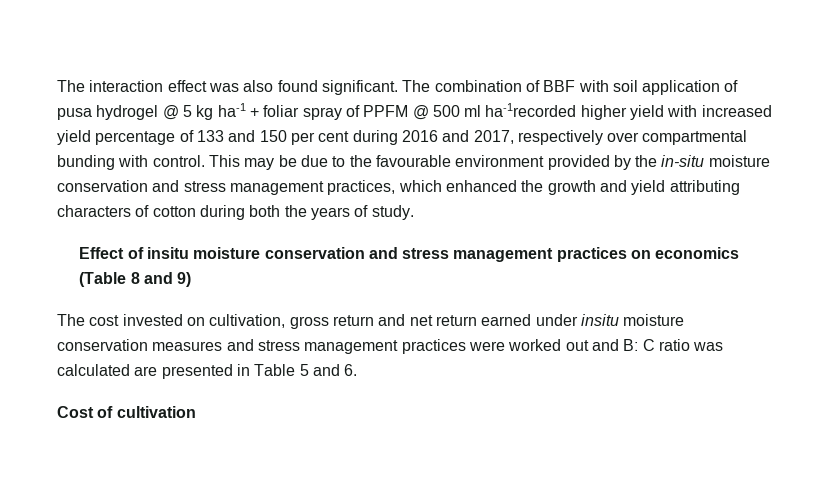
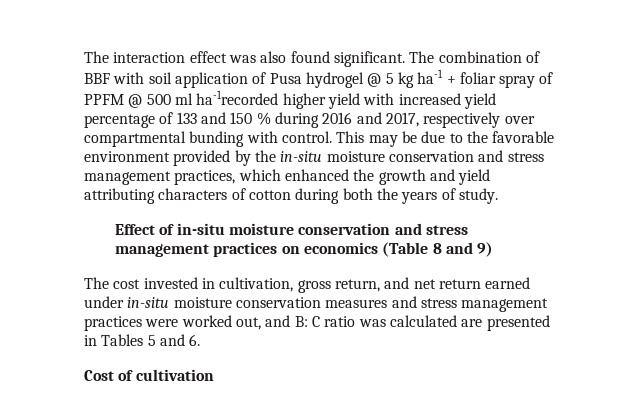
[57,108,92,120] pusa -> [269,73,302,84] Pusa
[290,131,350,145] per cent -> [256,112,271,125] %
[375,155,451,167] favourable -> [492,131,555,143] favorable
[146,247,189,259] insitu -> [176,223,225,235] in-situ
[186,317,205,326] on -> [201,278,215,289] in
[332,315,374,326] return -> [334,279,380,292] return,
[580,314,619,326] insitu -> [127,297,170,308] in-situ
[565,340,589,351] out -> [235,317,261,330] out,
[254,364,296,376] Table -> [101,334,144,346] Tables

